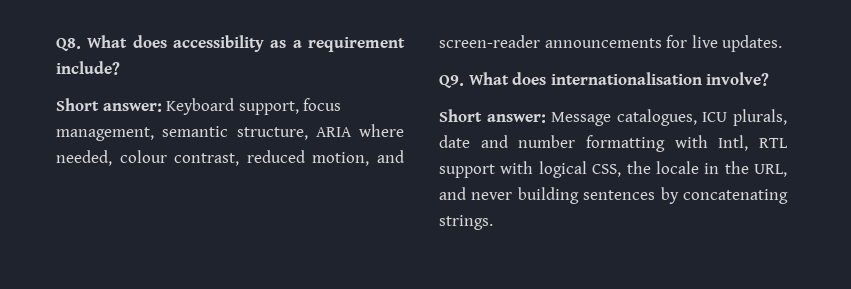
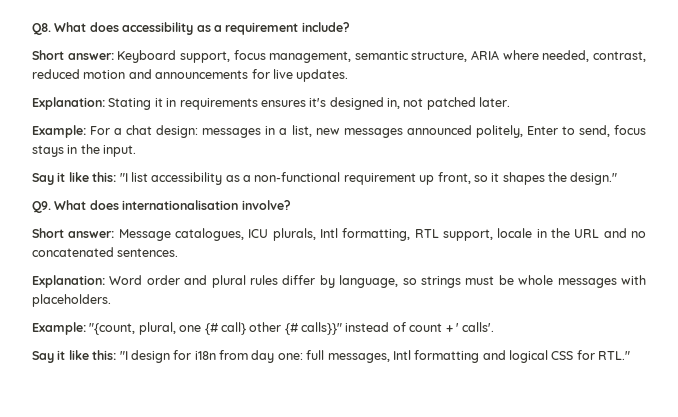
[119,150,167,163] colour -> (590, 56) none
[312,150,404,166] [439,35,540,48] motion, and screen-reader -> [83,69,152,79] motion and
(783, 43) none -> [32,97,511,110] [32,125,646,138] [32,144,137,157] [32,172,618,185] // Explanation: Stating it in requirements ensures it's designed in, not patched later. // Example: For a chat design: messages in a list, new messages announced politely, Enter to send, focus stays in the input. // Say it like this: "I list accessibility as a non-functional requirement up front, so it shapes the design."
[439,135,788,152] [439,161,787,178] [439,187,788,204] [439,215,493,230] date and number formatting with Intl, RTL support with logical CSS, the locale in the URL, and never building sentences by concatenating strings. -> [320,228,647,241] [32,247,179,257] [32,275,646,288] [32,294,111,307] [32,322,495,335] [32,350,631,363] Intl formatting, RTL support, locale in the URL and no concatenated sentences. // Explanation: Word order and plural rules differ by language, so strings must be whole messages with placeholders. // Example: "{count, plural, one {# call} other {# calls}}" instead of count + ' calls'. // Say it like this: "I design for i18n from day one: full messages, Intl formatting and logical CSS for RTL."

